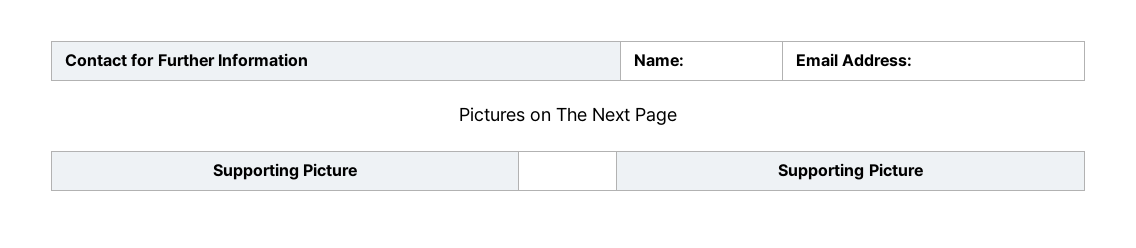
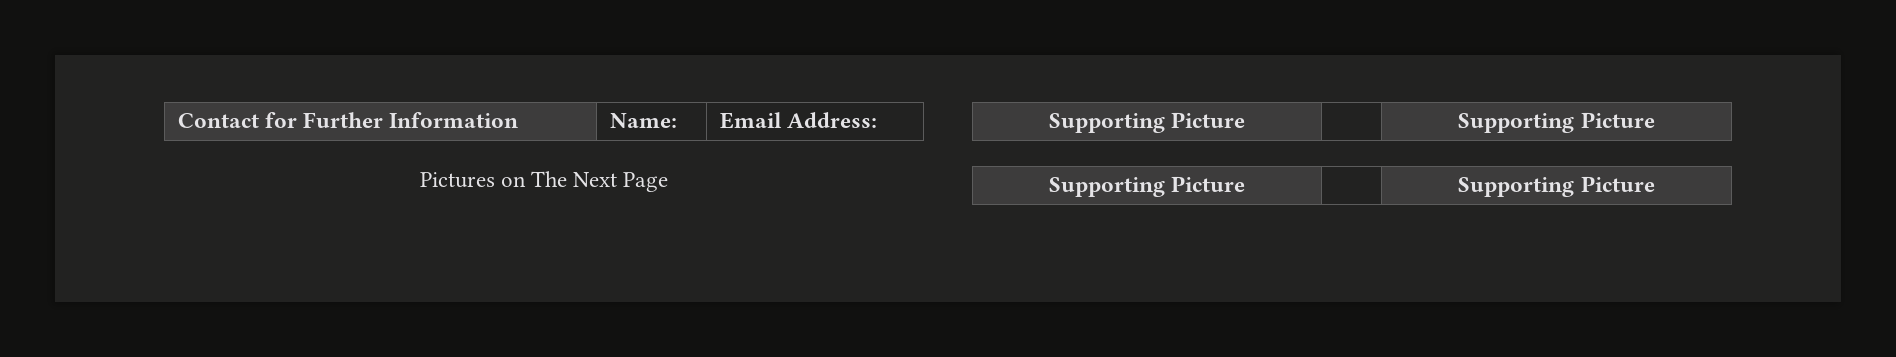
(923, 170) none -> [1048,176,1246,197] [1458,176,1655,197] // Supporting Picture | | Supporting Picture

